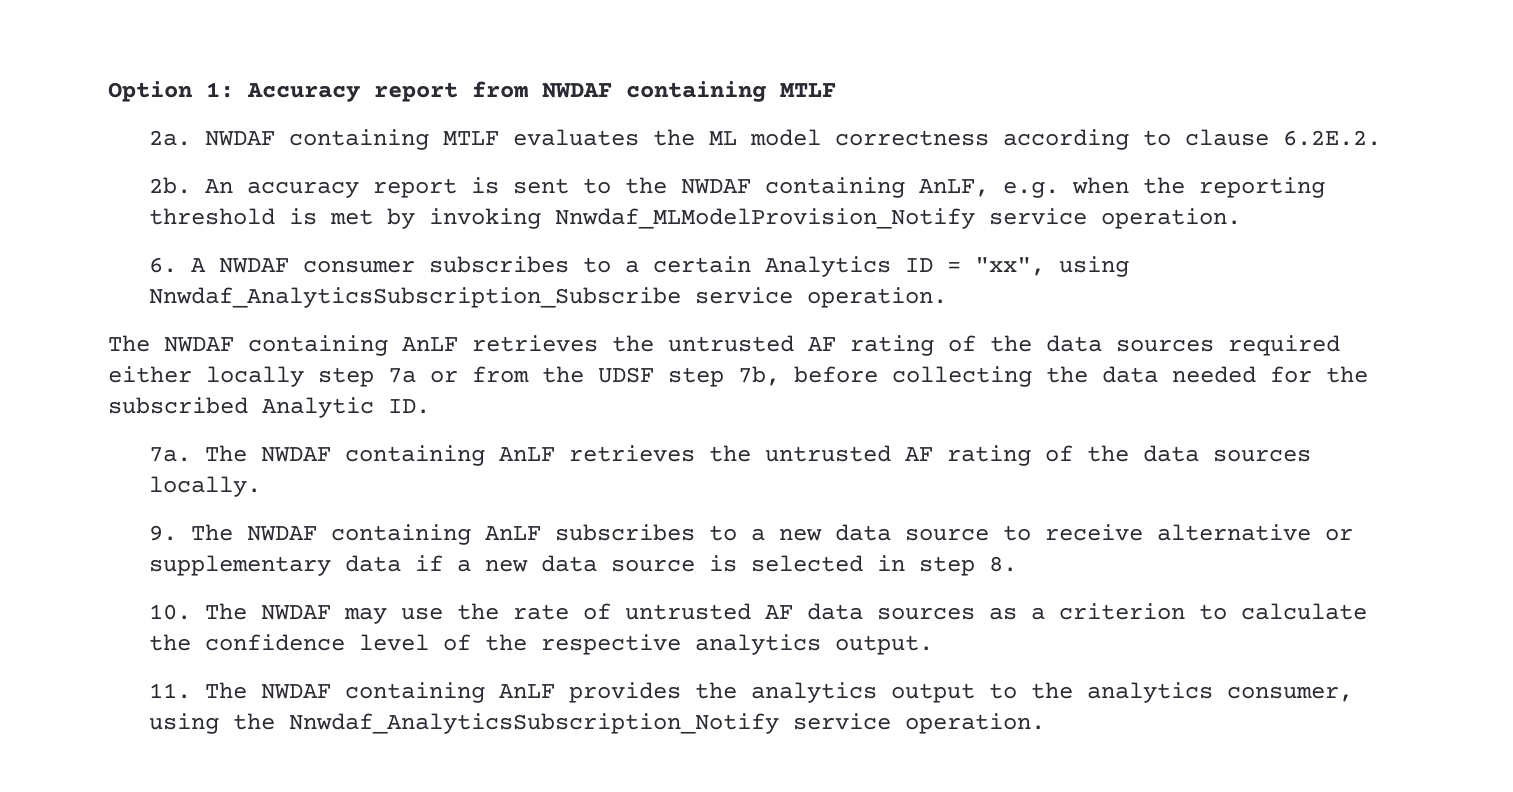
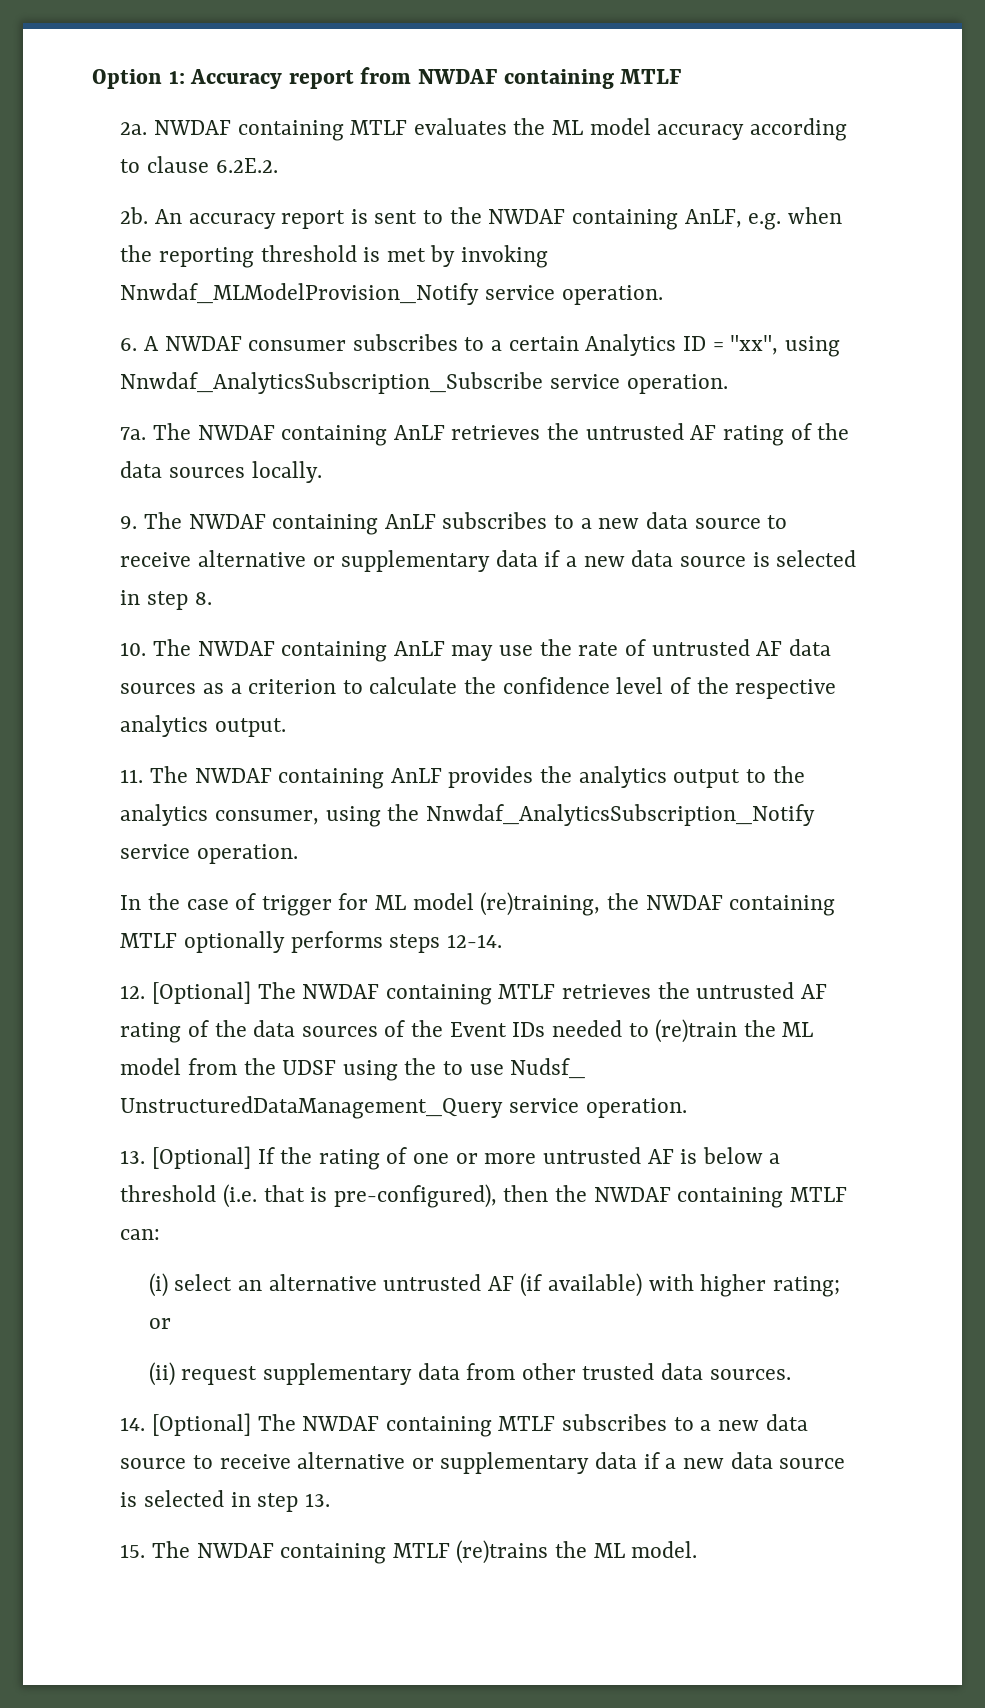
[834,130,989,146] correctness -> [657,124,745,140] accuracy
[108,335,1340,356] [108,366,1368,387] [108,397,430,418] // The NWDAF containing AnLF retrieves the untrusted AF rating of the data sources required either locally step 7a or from the UDSF step 7b, before collecting the data needed for the subscribed Analytic ID. -> (728, 384) none
(331, 612) none -> [281,641,445,662] containing AnLF
(1045, 723) none -> [120,892,836,916] [120,931,502,953] [120,981,827,1005] [120,1019,814,1043] [120,1058,586,1081] [120,1096,687,1119] [120,1146,781,1170] [120,1184,847,1208] [120,1229,161,1240] [148,1273,840,1297] [148,1318,171,1329] [148,1362,791,1386] [120,1413,808,1437] [120,1452,846,1474] [120,1490,330,1512] [120,1540,698,1564] // In the case of trigger for ML model (re)training, the NWDAF containing MTLF optionally performs steps 12-14. // 12. [Optional] The NWDAF containing MTLF retrieves the untrusted AF rating of the data sources of the Event IDs needed to (re)train the ML model from the UDSF using the to use Nudsf_ UnstructuredDataManagement_Query service operation. // 13. [Optional] If the rating of one or more untrusted AF is below a threshold (i.e. that is pre-configured), then the NWDAF containing MTLF can: // (i) select an alternative untrusted AF (if available) with higher rating; or // (ii) request supplementary data from other trusted data sources. // 14. [Optional] The NWDAF containing MTLF subscribes to a new data source to receive alternative or supplementary data if a new data source is selected in step 13. // 15. The NWDAF containing MTLF (re)trains the ML model.

